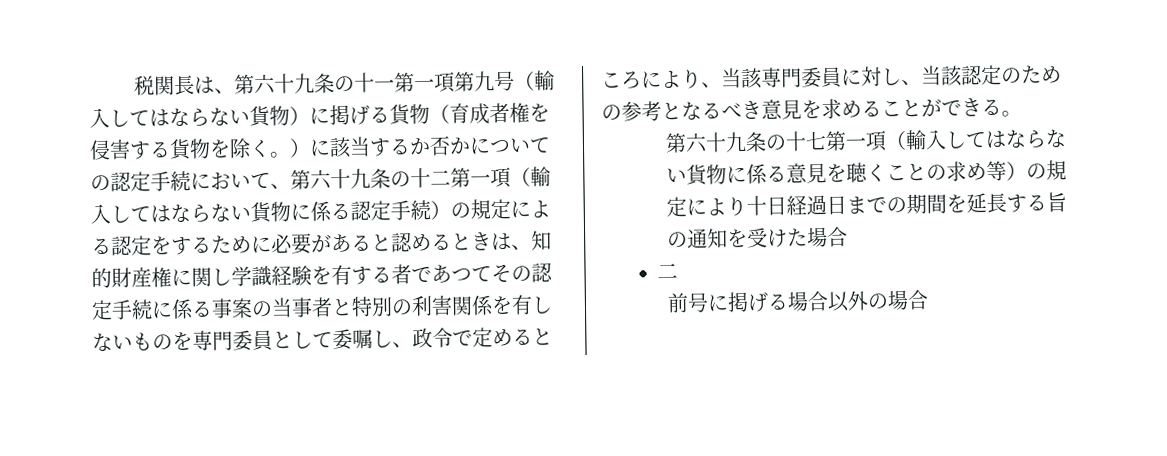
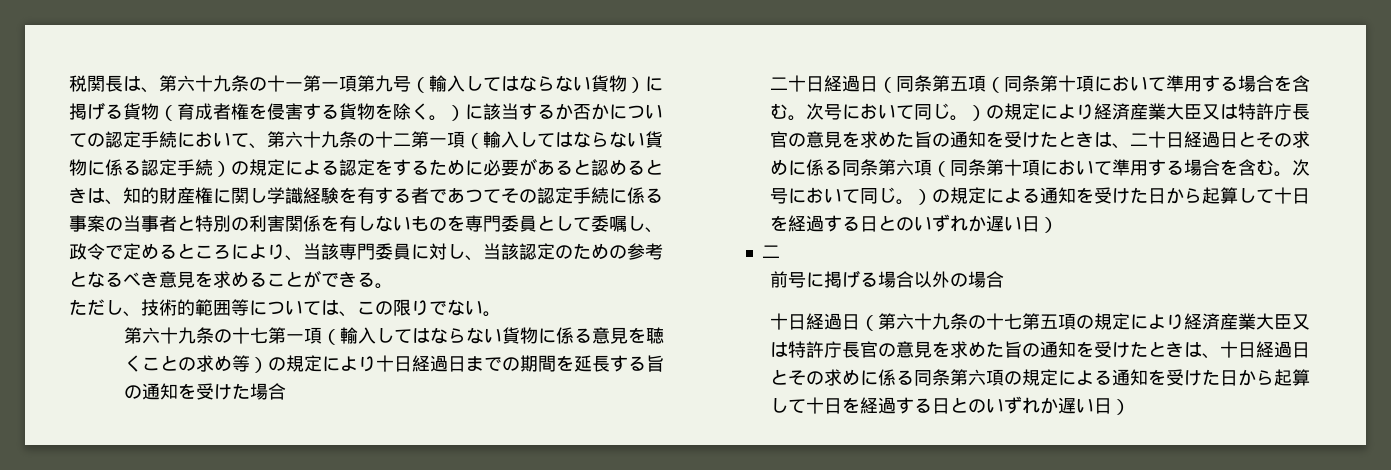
(1022, 113) none -> [69,299,501,317] // ただし、技術的範囲等については、この限りでない。
(849, 236) none -> [770,75,1311,93] [770,103,1311,121] [770,131,1311,149] [770,159,1311,177] [770,187,1311,205] [770,214,1059,233] // 二十日経過日（同条第五項（同条第十項において準用する場合を含む。次号において同じ。）の規定により経済産業大臣又は特許庁長官の意見を求めた旨の通知を受けたときは、二十日経過日とその求めに係る同条第六項（同条第十項において準用する場合を含む。次号において同じ。）の規定による通知を受けた日から起算して十日を経過する日とのいずれか遅い日）
(930, 299) none -> [770,313,1311,331] [770,341,1311,359] [770,369,1311,386] [770,396,1131,415] // 十日経過日（第六十九条の十七第五項の規定により経済産業大臣又は特許庁長官の意見を求めた旨の通知を受けたときは、十日経過日とその求めに係る同条第六項の規定による通知を受けた日から起算して十日を経過する日とのいずれか遅い日）

